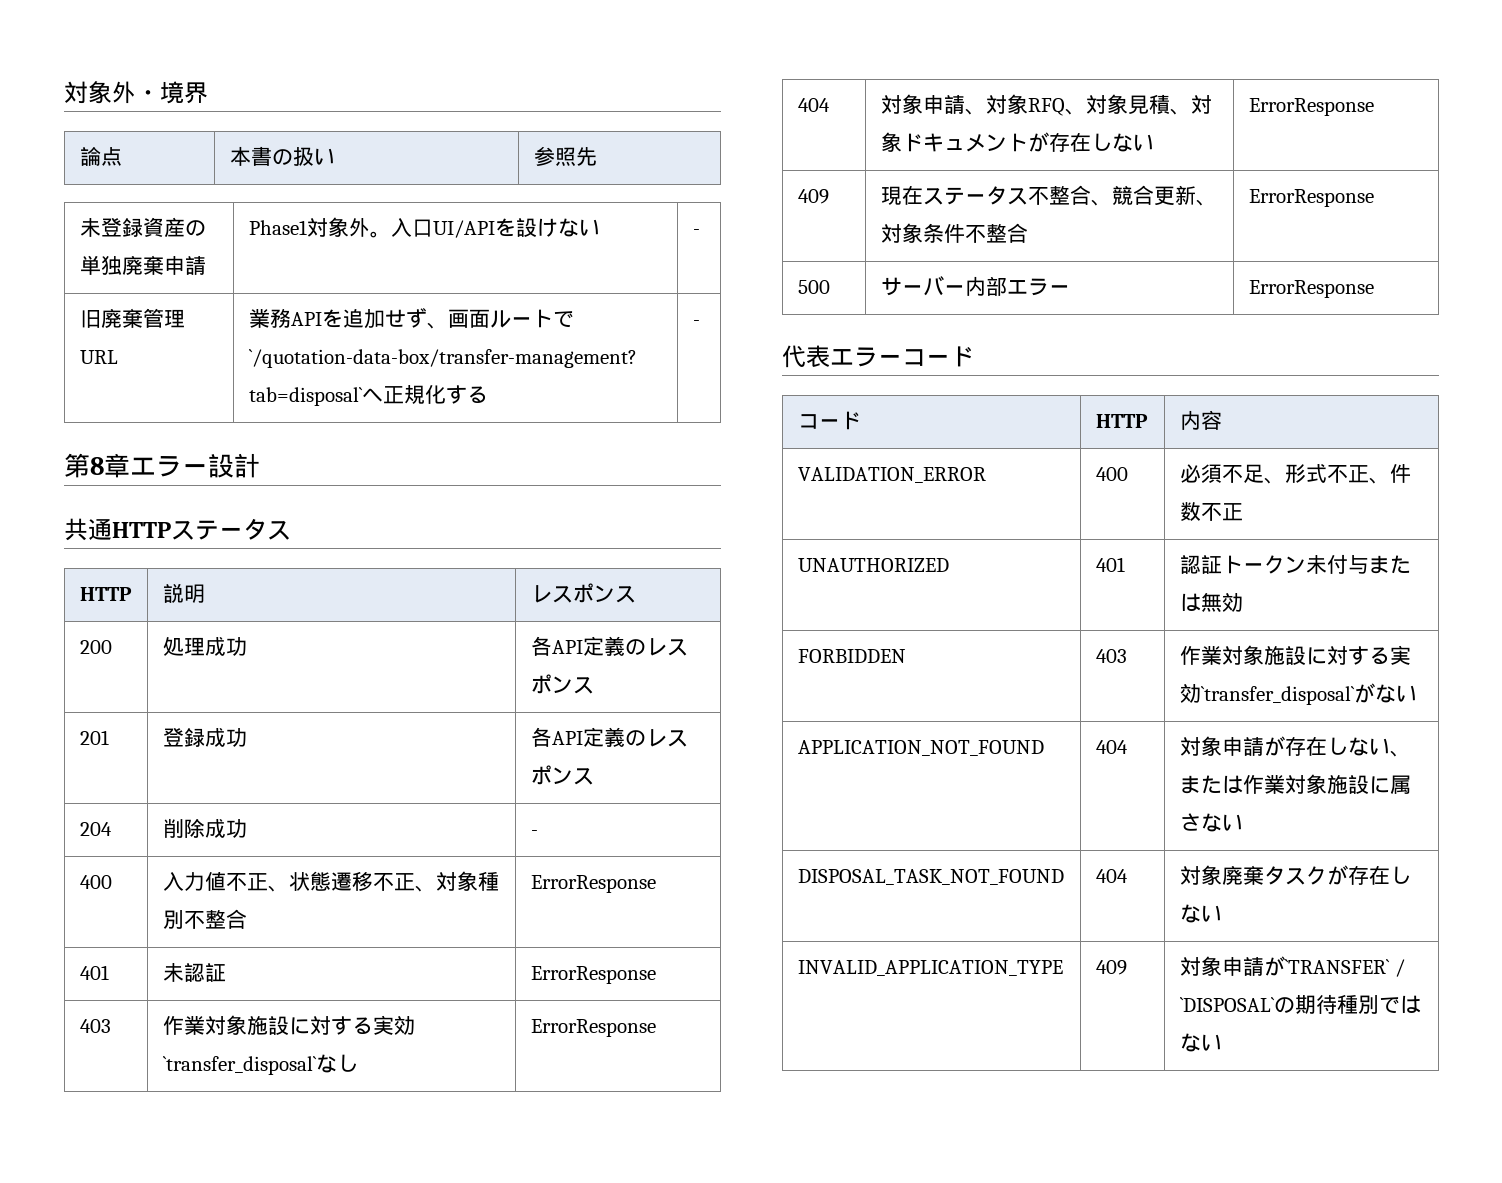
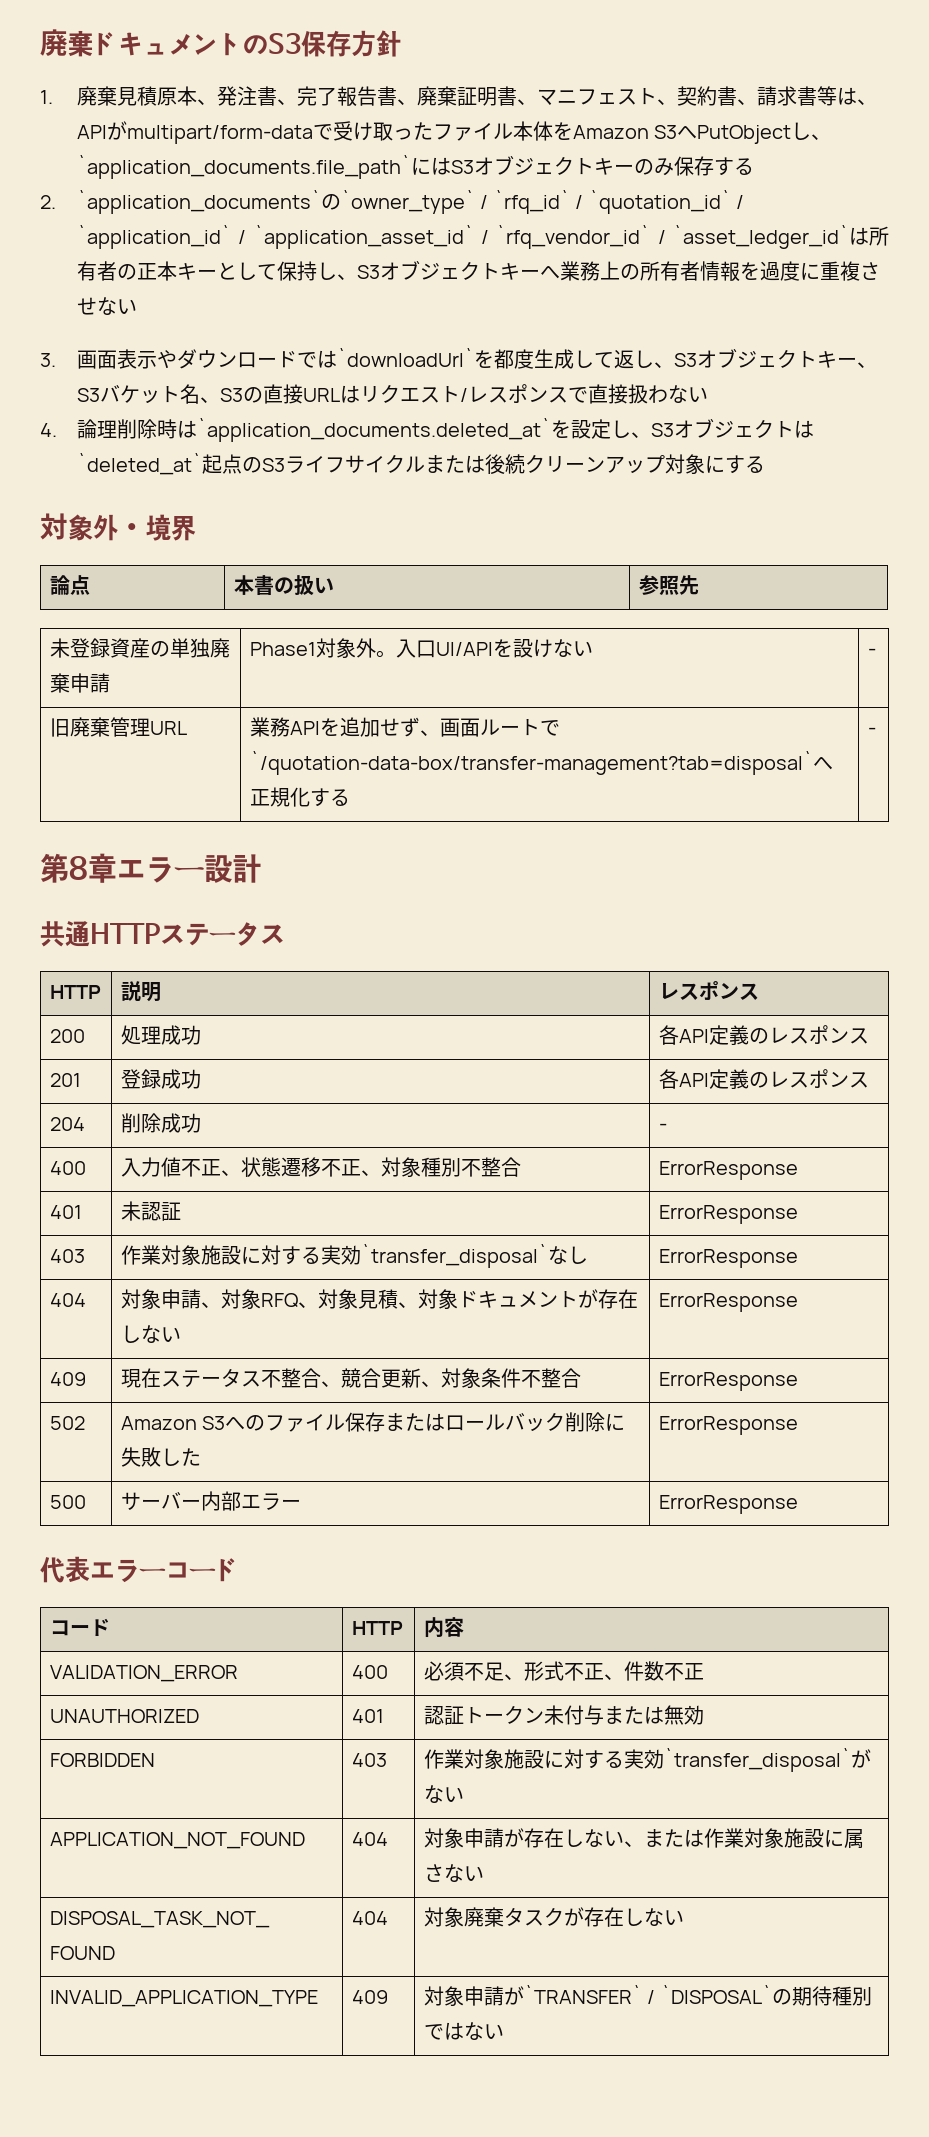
(64, 92) none -> [40,29,401,57] [40,86,877,107] [76,121,832,144] [76,155,754,179] [40,190,744,214] [76,225,889,249] [76,260,880,282] [76,297,137,315] [40,348,877,369] [76,384,708,404] [40,418,814,442] [76,453,765,475] 廃棄ドキュメントのS3保存方針 // 1.廃棄見積原本、発注書、完了報告書、廃棄証明書、マニフェスト、契約書、請求書等は、APIがmultipart/form-dataで受け取ったファイル本体をAmazon S3へPutObjectし、`application_documents.file_path`にはS3オブジェクトキーのみ保存する // 2. `application_documents`の`owner_type` / `rfq_id` / `quotation_id` / `application_id` / `application_asset_id` / `rfq_vendor_id` / `asset_ledger_id`は所有者の正本キーとして保持し、S3オブジェクトキーへ業務上の所有者情報を過度に重複させない // 3.画面表示やダウンロードでは`downloadUrl`を都度生成して返し、S3オブジェクトキー、S3バケット名、S3の直接URLはリクエスト/レスポンスで直接扱わない // 4.論理削除時は`application_documents.deleted_at`を設定し、S3オブジェクトは`deleted_at`起点のS3ライフサイクルまたは後続クリーンアップ対象にする //
(1374, 198) none -> [49,1416,85,1430] [120,1412,626,1432] [120,1447,201,1467] [658,1416,798,1435] // 502 | Amazon S3へのファイル保存またはロールバック削除に失敗した | ErrorResponse

